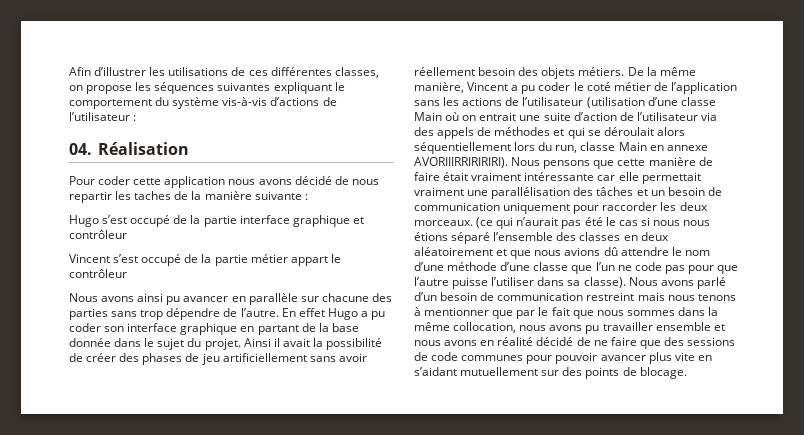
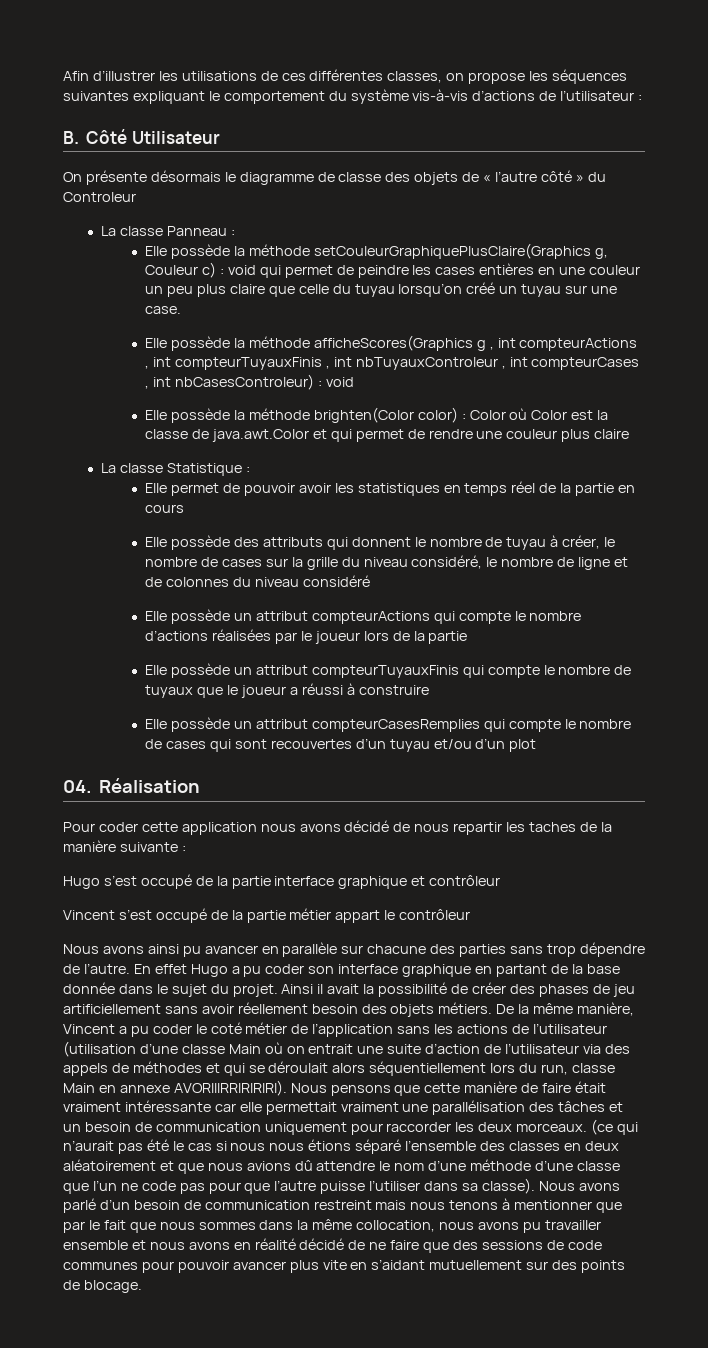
(137, 118) none -> [63,129,220,144] [63,170,606,185] [63,192,136,202] [101,226,235,236] [145,243,608,259] [145,262,641,278] [145,282,618,297] [145,306,182,314] [145,335,638,351] [145,357,640,370] [145,374,354,390] [145,407,609,423] [145,429,630,442] [101,463,250,476] [145,481,636,496] [145,504,185,513] [145,535,616,550] [145,555,629,570] [145,575,370,587] [145,609,582,624] [145,629,468,644] [145,663,632,678] [145,683,429,698] [145,717,632,732] [145,738,537,752] // B. Côté Utilisateur // On présente désormais le diagramme de classe des objets de « l’autre côté » du Controleur // La classe Panneau : // Elle possède la méthode setCouleurGraphiquePlusClaire(Graphics g, Couleur c) : void qui permet de peindre les cases entières en une couleur un peu plus claire que celle du tuyau lorsqu’on créé un tuyau sur une case. // Elle possède la méthode afficheScores(Graphics g , int compteurActions , int compteurTuyauxFinis , int nbTuyauxControleur , int compteurCases , int nbCasesControleur) : void // Elle possède la méthode brighten(Color color) : Color où Color est la classe de java.awt.Color et qui permet de rendre une couleur plus claire // La classe Statistique : // Elle permet de pouvoir avoir les statistiques en temps réel de la partie en cours // Elle possède des attributs qui donnent le nombre de tuyau à créer, le nombre de cases sur la grille du niveau considéré, le nombre de ligne et de colonnes du niveau considéré // Elle possède un attribut compteurActions qui compte le nombre d’actions réalisées par le joueur lors de la partie // Elle possède un attribut compteurTuyauxFinis qui compte le nombre de tuyaux que le joueur a réussi à construire // Elle possède un attribut compteurCasesRemplies qui compte le nombre de cases qui sont recouvertes d’un tuyau et/ou d’un plot

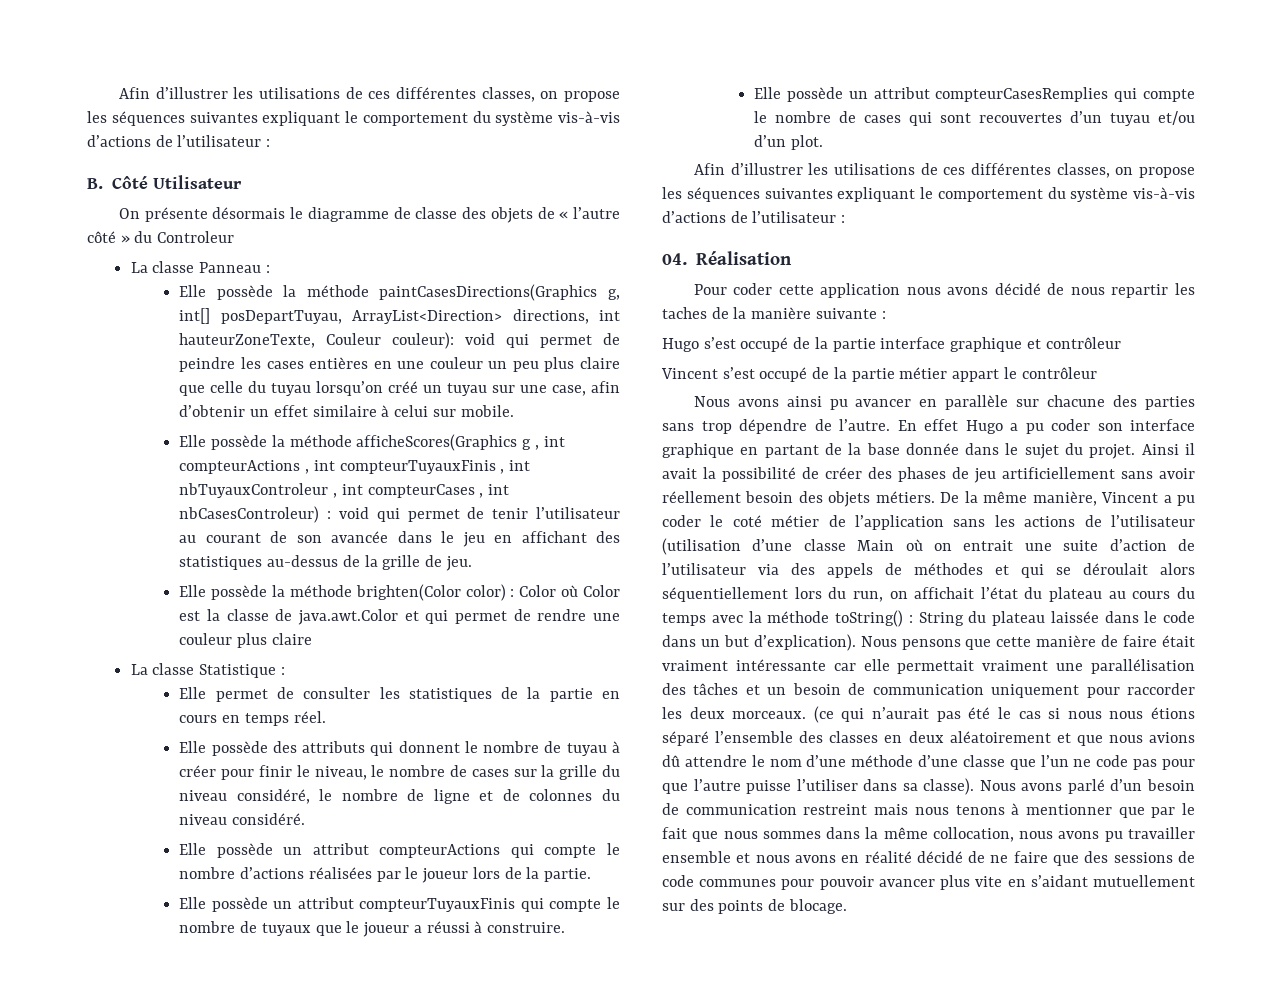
[313,243,608,259] [145,262,224,278] setCouleurGraphiquePlusClaire(Graphics g, Couleur c) : -> [379,284,620,301] [179,308,620,324] [179,332,455,349] paintCasesDirections(Graphics g, int[] posDepartTuyau, ArrayList<Direction> directions, int hauteurZoneTexte, Couleur couleur):
[145,306,182,314] case. -> [552,381,620,396] [179,405,514,417] case, afin d’obtenir un effet similaire à celui sur mobile.
(354, 382) none -> [376,507,621,522] [179,531,620,547] [179,555,472,571] qui permet de tenir l’utilisateur au courant de son avancée dans le jeu en affichant des statistiques au-dessus de la grille de jeu.
[243,481,536,496] pouvoir avoir les statistiques en temps réel -> [303,687,492,702] consulter les statistiques
(185, 508) none -> [222,711,326,726] en temps réel.
[562,535,601,549] créer, -> [179,765,367,780] créer pour finir le niveau,
[302,575,370,587] considéré -> [232,813,306,825] considéré.
[428,631,468,644] partie -> [543,868,591,882] partie.
[358,685,429,695] construire -> [486,922,565,933] construire.
[509,739,537,752] plot -> [791,135,824,150] [693,163,1195,178] [662,187,1195,202] [662,211,846,223] plot. // Afin d’illustrer les utilisations de ces différentes classes, on propose les séquences suivantes expliquant le comportement du système vis-à-vis d’actions de l’utilisateur :
[571,1063,615,1073] [63,1080,287,1096] classe Main en annexe AVORIIIRRIRIRIRI). -> [889,587,1195,602] [662,610,1195,627] [662,634,856,651] on affichait l’état du plateau au cours du temps avec la méthode toString() : String du plateau laissée dans le code dans un but d’explication).

